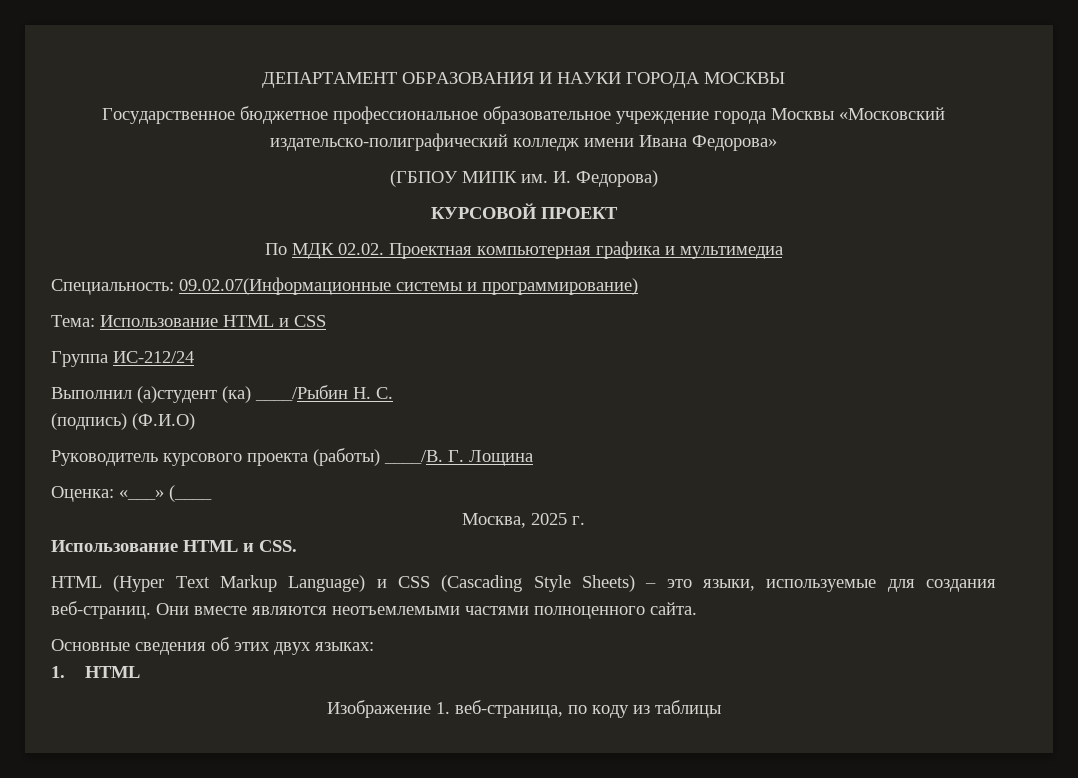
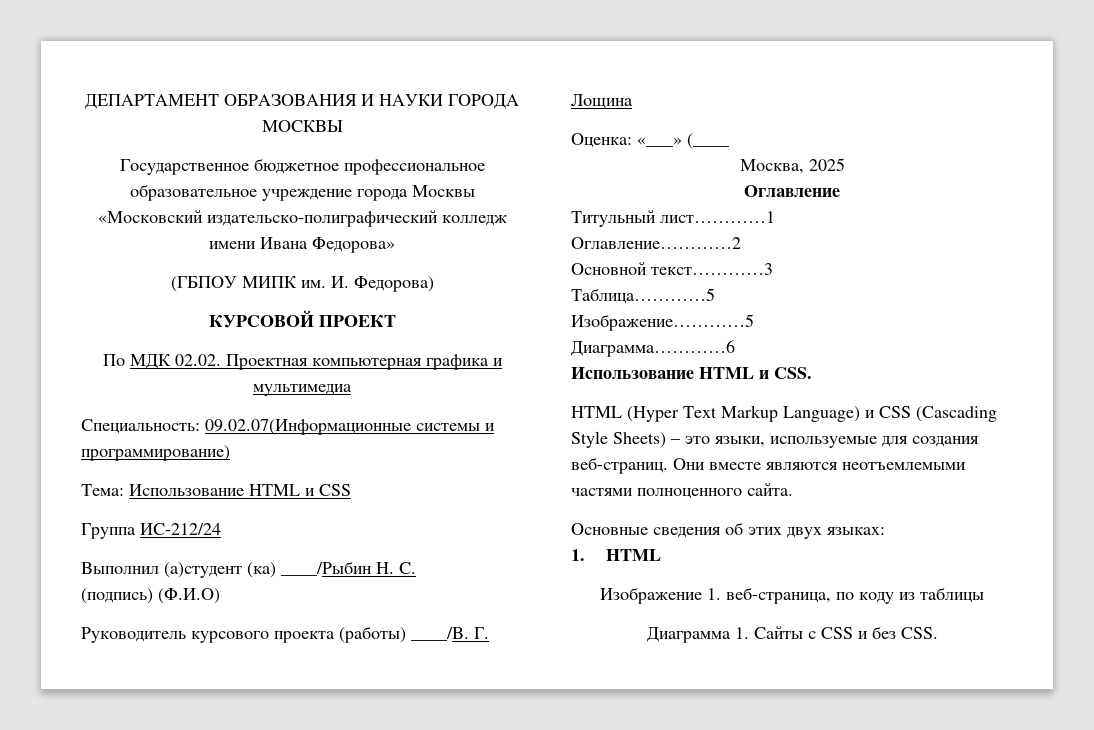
[572,516,585,525] г. -> [744,185,840,197] [571,210,775,227] [571,237,741,249] [571,262,773,275] [571,288,715,304] [571,314,754,331] [571,340,735,357] // Оглавление // Титульный лист…………1 // Оглавление…………2 // Основной текст…………3 // Таблица…………5 // Изображение…………5 // Диаграмма…………6
(721, 709) none -> [646,626,938,643] // Диаграмма 1. Сайты с CSS и без CSS.

